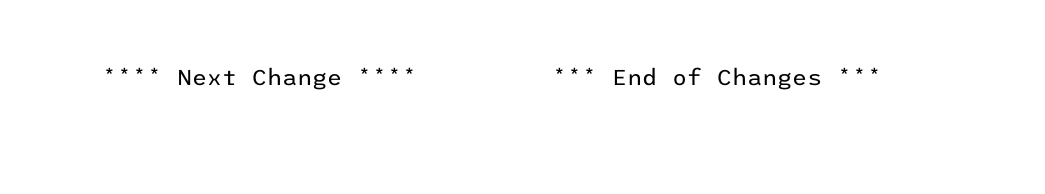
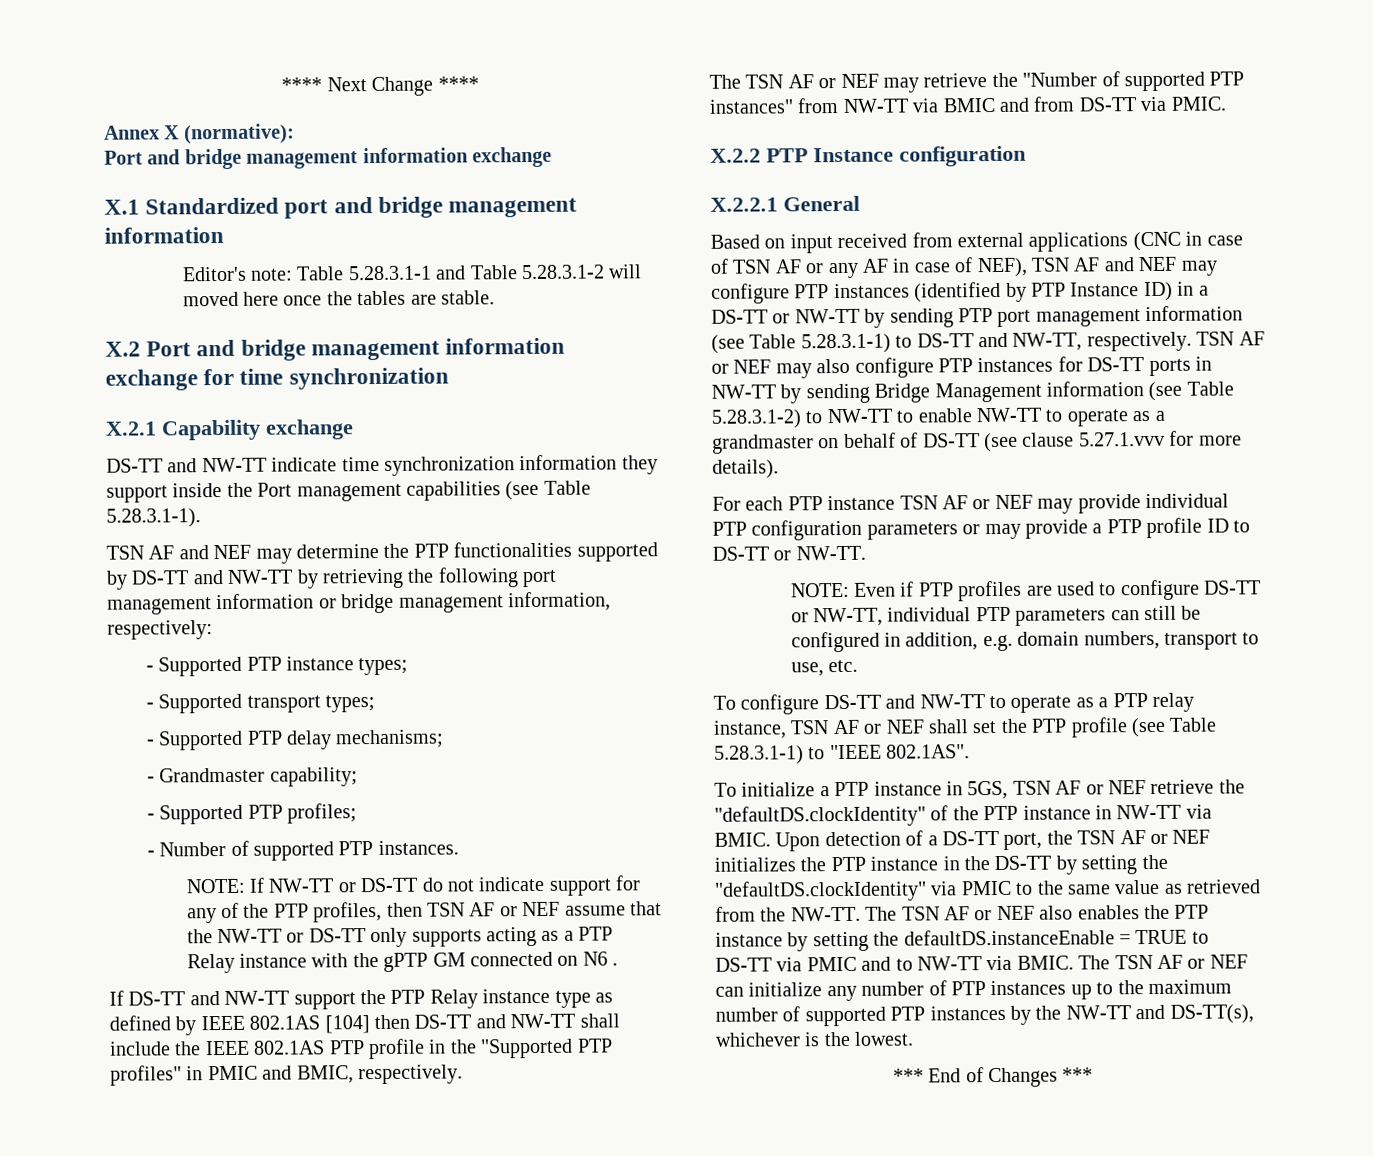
(417, 76) none -> [104,123,295,145] [104,146,552,170] [104,196,578,219] [104,226,224,244] [181,264,643,282] [182,290,495,307] [105,337,566,361] [105,367,449,391] [105,419,354,441] [106,454,658,476] [106,480,591,503] [106,508,201,528] [106,541,658,564] [106,567,558,590] [107,591,611,615] [107,620,213,640] [145,656,409,677] [145,693,375,714] [146,729,445,751] [146,767,358,787] [146,803,357,825] [146,840,459,861] [185,875,642,896] [186,901,662,924] [186,926,614,948] [186,951,619,974] [109,988,613,1010] [109,1013,620,1036] [109,1038,613,1060] [110,1064,463,1086] [709,71,1245,93] [709,96,1226,114] [710,145,1026,167] [710,195,860,212] [710,231,1243,254] [710,256,1218,279] [711,281,1209,304] [711,305,1244,328] [711,331,1265,354] [711,356,1212,379] [711,381,1234,404] [711,407,1165,429] [712,430,1242,454] [712,459,779,479] [712,493,1229,514] [712,517,1250,541] [712,545,866,561] [790,579,1262,602] [790,605,1202,627] [790,630,1260,653] [790,659,858,677] [713,692,1194,715] [713,717,1218,739] [714,744,971,765] [714,779,1245,800] [714,804,1212,827] [714,829,1211,852] [714,854,1168,875] [714,879,1262,902] [715,904,1210,922] [715,929,1209,952] [715,954,1248,972] [715,979,1232,1002] [715,1004,1254,1027] [715,1031,915,1047] // Annex X (normative): // Port and bridge management information exchange // X.1 Standardized port and bridge management information // Editor's note: Table 5.28.3.1-1 and Table 5.28.3.1-2 will moved here once the tables are stable. // X.2 Port and bridge management information exchange for time synchronization // X.2.1 Capability exchange // DS-TT and NW-TT indicate time synchronization information they support inside the Port management capabilities (see Table 5.28.3.1-1). // TSN AF and NEF may determine the PTP functionalities supported by DS-TT and NW-TT by retrieving the following port management information or bridge management information, respectively: // - Supported PTP instance types; // - Supported transport types; // - Supported PTP delay mechanisms; // - Grandmaster capability; // - Supported PTP profiles; // - Number of supported PTP instances. // NOTE: If NW-TT or DS-TT do not indicate support for any of the PTP profiles, then TSN AF or NEF assume that the NW-TT or DS-TT only supports acting as a PTP Relay instance with the gPTP GM connected on N6 . // If DS-TT and NW-TT support the PTP Relay instance type as defined by IEEE 802.1AS [104] then DS-TT and NW-TT shall include the IEEE 802.1AS PTP profile in the "Supported PTP profiles" in PMIC and BMIC, respectively. // The TSN AF or NEF may retrieve the "Number of supported PTP instances" from NW-TT via BMIC and from DS-TT via PMIC. // X.2.2 PTP Instance configuration // X.2.2.1 General // Based on input received from external applications (CNC in case of TSN AF or any AF in case of NEF), TSN AF and NEF may configure PTP instances (identified by PTP Instance ID) in a DS-TT or NW-TT by sending PTP port management information (see Table 5.28.3.1-1) to DS-TT and NW-TT, respectively. TSN AF or NEF may also configure PTP instances for DS-TT ports in NW-TT by sending Bridge Management information (see Table 5.28.3.1-2) to NW-TT to enable NW-TT to operate as a grandmaster on behalf of DS-TT (see clause 5.27.1.vvv for more details). // For each PTP instance TSN AF or NEF may provide individual PTP configuration parameters or may provide a PTP profile ID to DS-TT or NW-TT. // NOTE: Even if PTP profiles are used to configure DS-TT or NW-TT, individual PTP parameters can still be configured in addition, e.g. domain numbers, transport to use, etc. // To configure DS-TT and NW-TT to operate as a PTP relay instance, TSN AF or NEF shall set the PTP profile (see Table 5.28.3.1-1) to "IEEE 802.1AS". // To initialize a PTP instance in 5GS, TSN AF or NEF retrieve the "defaultDS.clockIdentity" of the PTP instance in NW-TT via BMIC. Upon detection of a DS-TT port, the TSN AF or NEF initializes the PTP instance in the DS-TT by setting the "defaultDS.clockIdentity" via PMIC to the same value as retrieved from the NW-TT. The TSN AF or NEF also enables the PTP instance by setting the defaultDS.instanceEnable = TRUE to DS-TT via PMIC and to NW-TT via BMIC. The TSN AF or NEF can initialize any number of PTP instances up to the maximum number of supported PTP instances by the NW-TT and DS-TT(s), whichever is the lowest.

